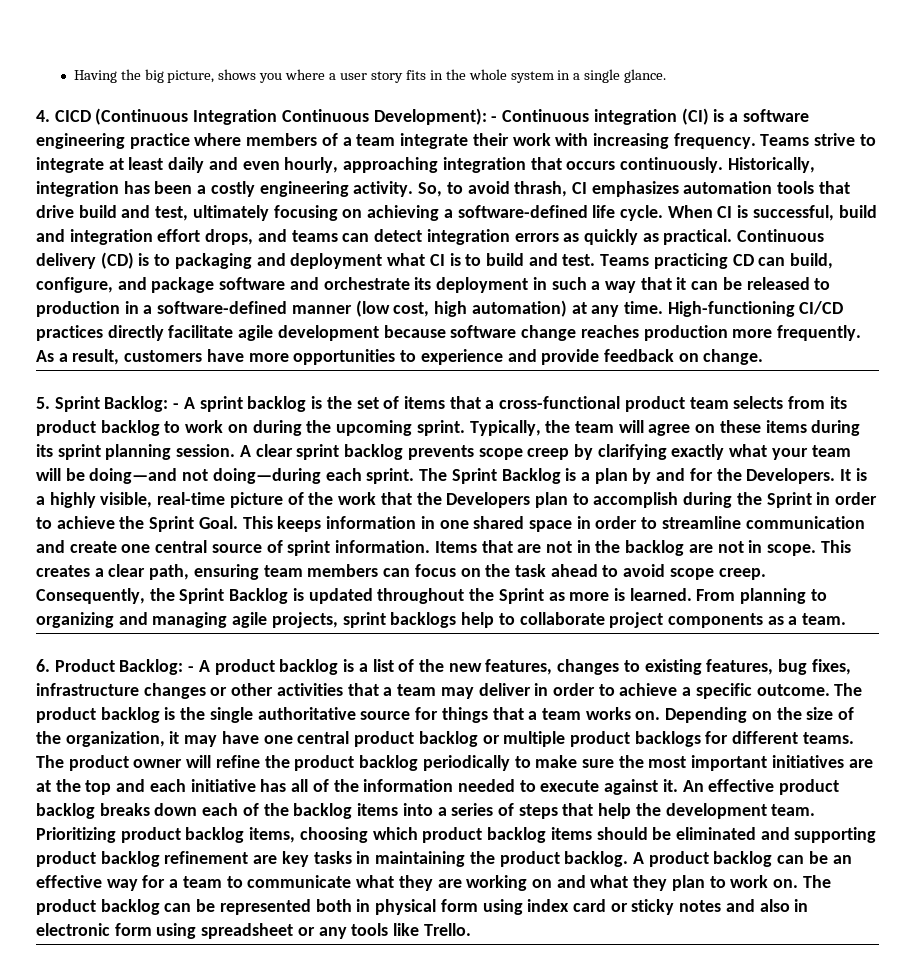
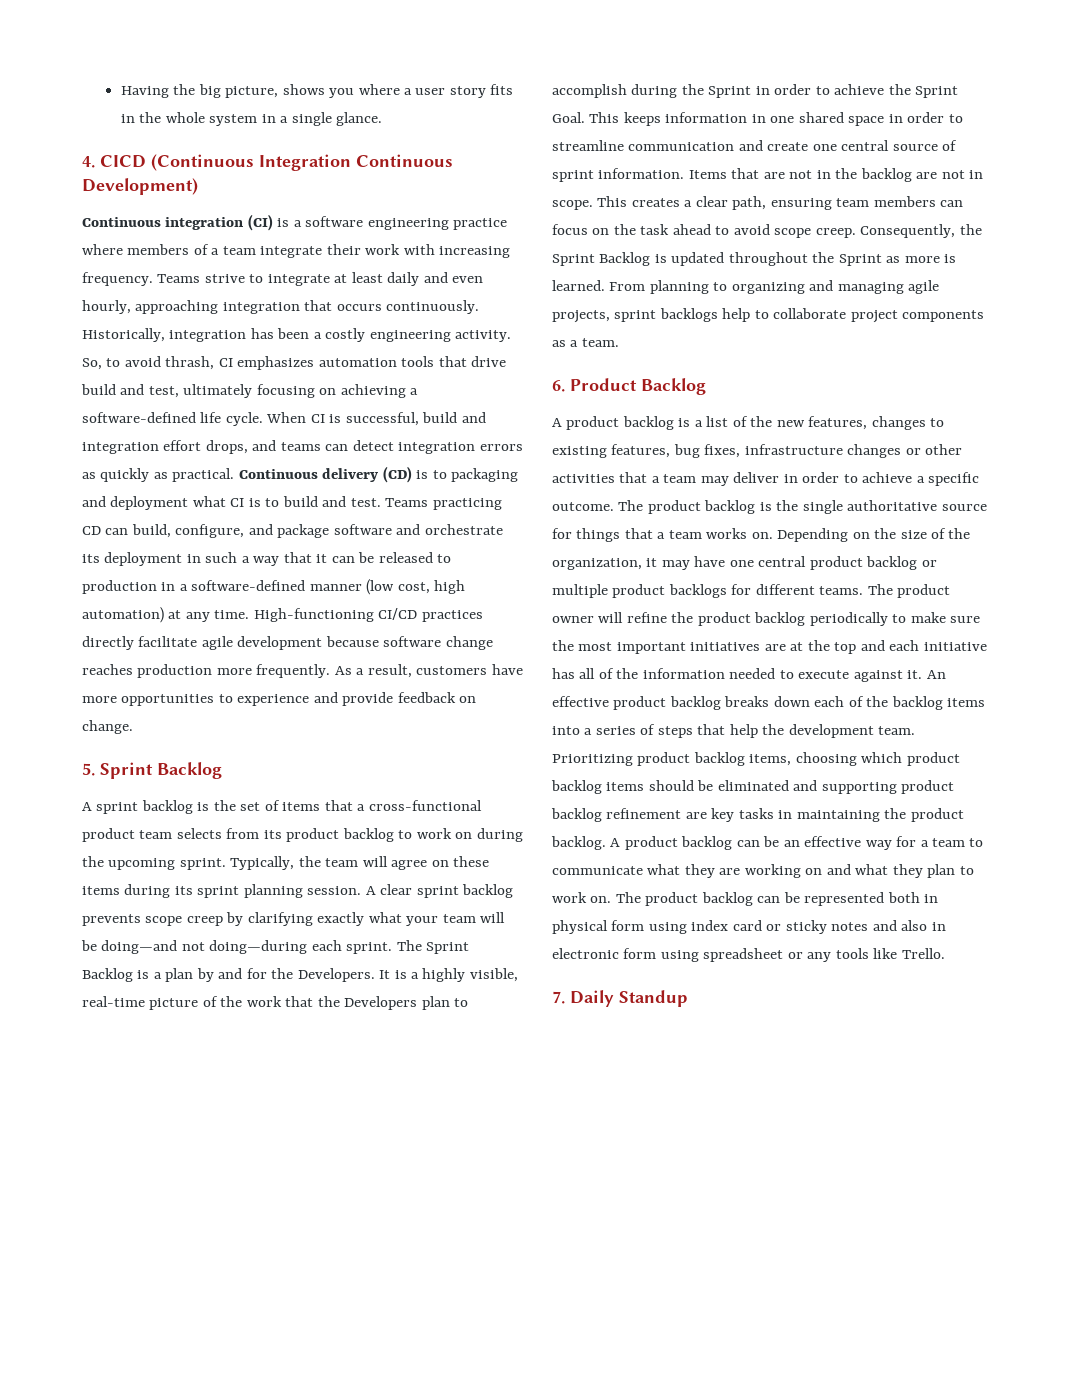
[373,108,498,125] Development): - -> [82,178,198,195] Development) //
[104,396,180,412] Backlog: - -> [157,762,222,779] Backlog //
[119,659,195,675] Backlog: - -> [641,378,706,395] Backlog //
(471, 929) none -> [552,990,688,1007] // 7. Daily Standup

